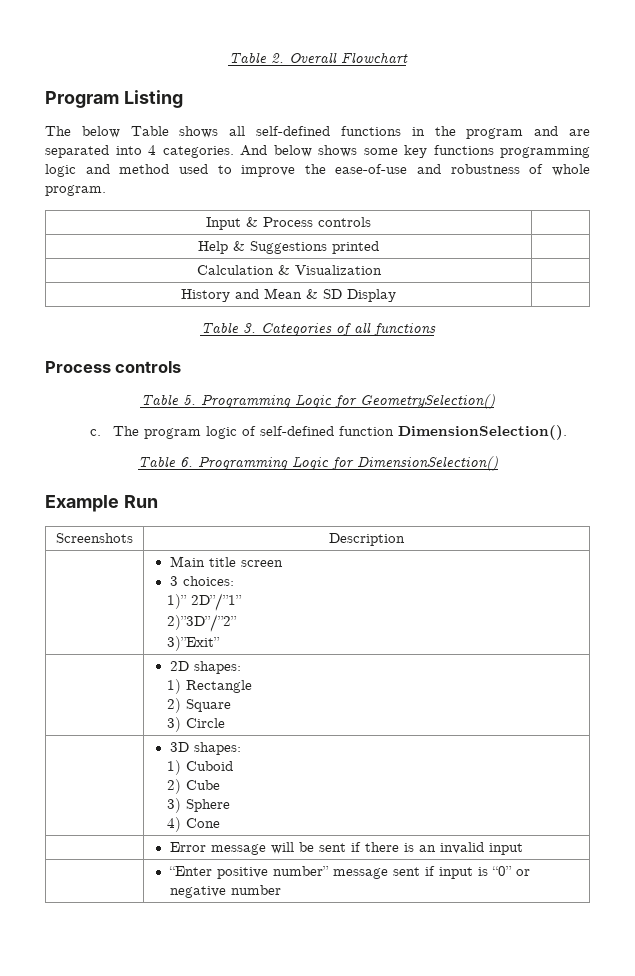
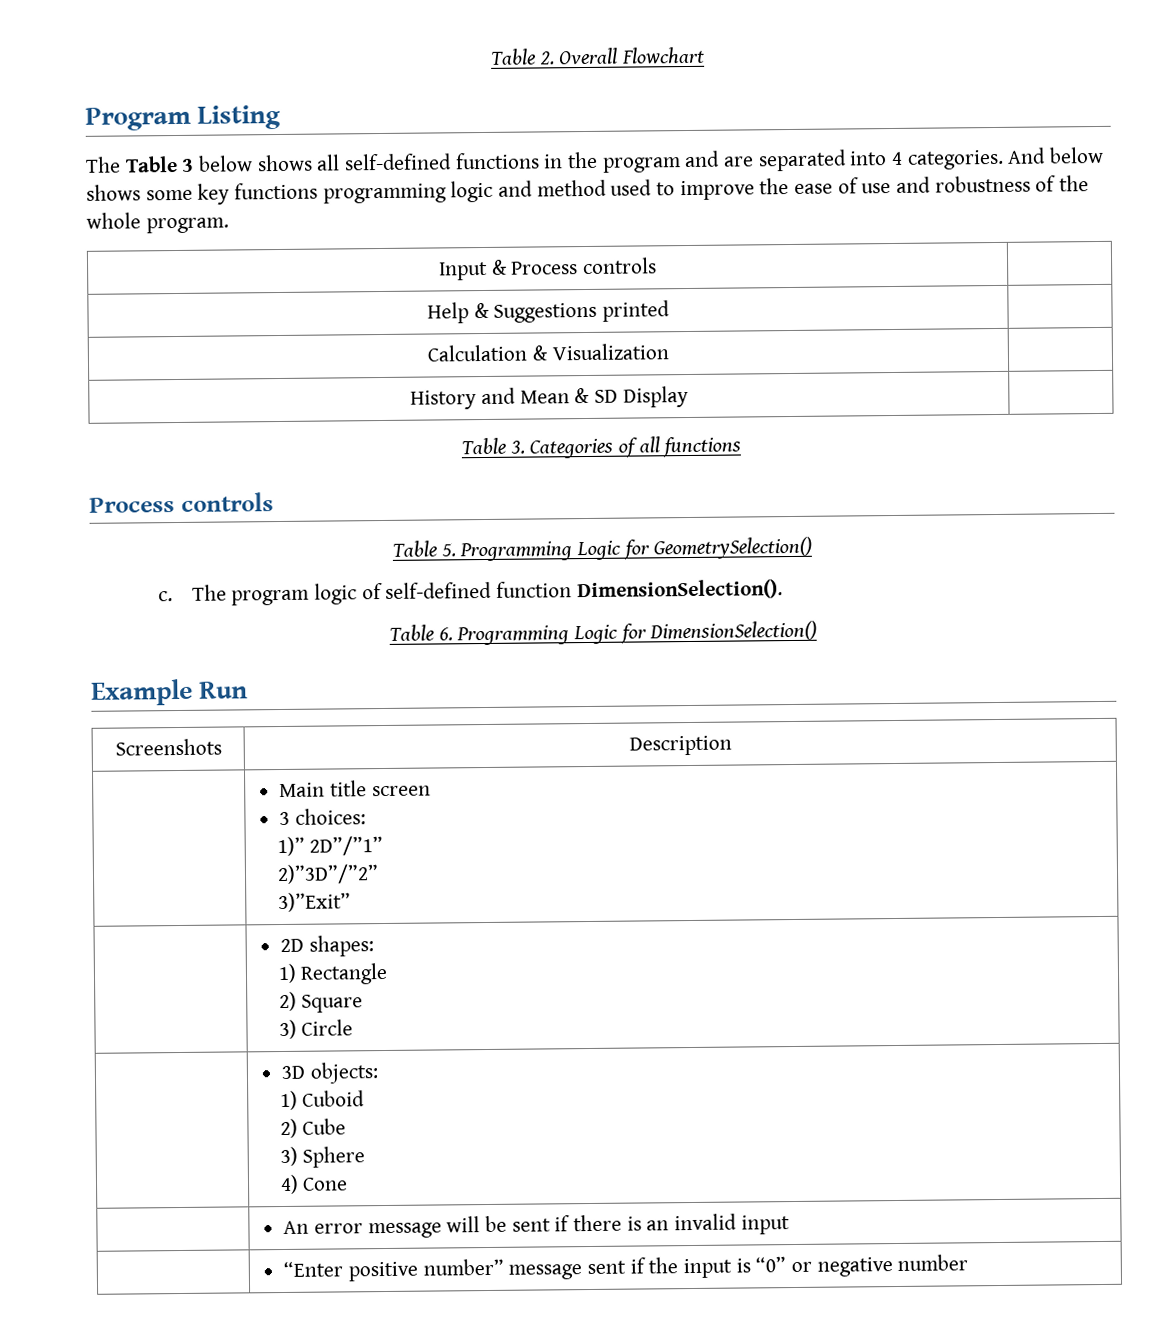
[81,126,169,138] below Table -> [124,155,254,173] Table 3 below
[335,164,408,174] ease-of-use -> [794,177,892,194] ease of use
(544, 169) none -> [1059,175,1090,192] the
[193,742,241,755] shapes: -> [309,1062,379,1084] objects:
[169,842,206,852] Error -> [283,1220,363,1234] An error
(435, 871) none -> [648,1257,679,1274] the

